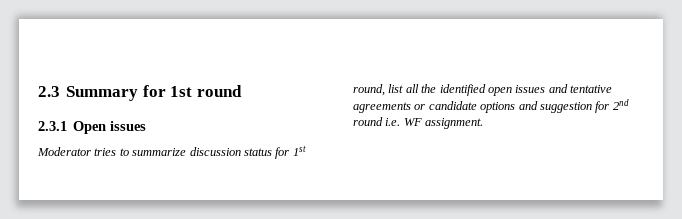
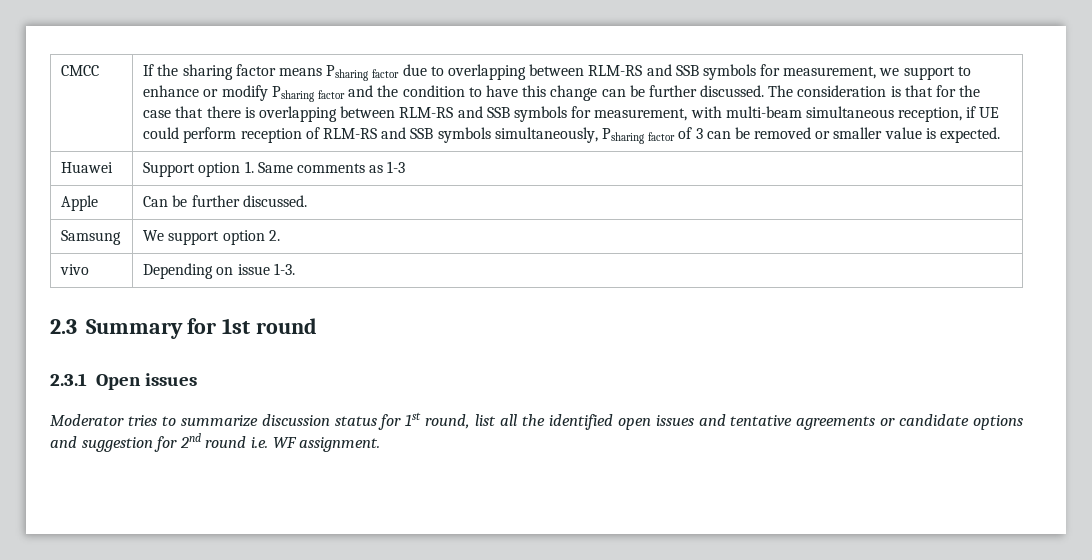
(38, 91) none -> [61,65,100,76] [143,64,971,81] [143,85,981,102] [143,106,1000,122] [143,127,1000,144] [61,162,114,173] [143,161,406,177] [61,195,99,211] [143,195,307,207] [61,230,122,245] [143,230,280,245] [60,264,90,275] [143,263,295,279] CMCC | If the sharing factor means Psharing factor due to overlapping between RLM-RS and SSB symbols for measurement, we support to enhance or modify Psharing factor and the condition to have this change can be further discussed. The consideration is that for the case that there is overlapping between RLM-RS and SSB symbols for measurement, with multi-beam simultaneous reception, if UE could perform reception of RLM-RS and SSB symbols simultaneously, Psharing factor of 3 can be removed or smaller value is expected. // Huawei | Support option 1. Same comments as 1-3 // Apple | Can be further discussed. // Samsung | We support option 2. // vivo | Depending on issue 1-3. //

